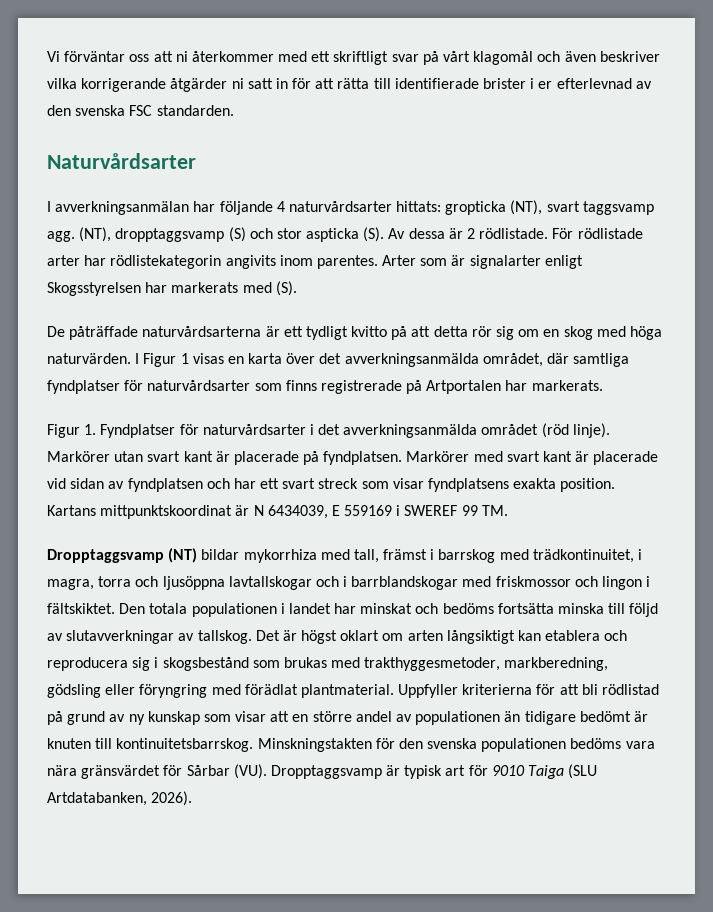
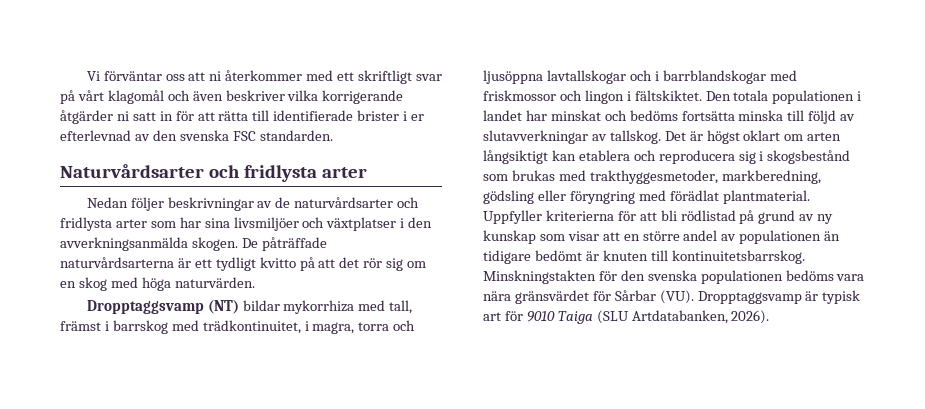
[47,200,654,215] [47,227,643,242] [47,255,583,269] [47,281,297,296] // I avverkningsanmälan har följande 4 naturvårdsarter hittats: gropticka (NT), svart taggsvamp agg. (NT), dropptaggsvamp (S) och stor aspticka (S). Av dessa är 2 rödlistade. För rödlistade arter har rödlistekategorin angivits inom parentes. Arter som är signalarter enligt Skogsstyrelsen har markerats med (S). // -> [208,165,367,182] [86,197,420,211] [60,217,433,231] [60,237,238,251] och fridlysta arter // Nedan följer beskrivningar av de naturvårdsarter och fridlysta arter som har sina livsmiljöer och växtplatser i den avverkningsanmälda skogen.
[433,326,468,337] detta -> [339,257,360,268] det
[135,353,630,367] [47,380,603,394] [47,423,610,438] [47,451,659,465] [47,478,616,492] [47,505,508,519] I Figur 1 visas en karta över det avverkningsanmälda området, där samtliga fyndplatser för naturvårdsarter som finns registrerade på Artportalen har markerats. // Figur 1. Fyndplatser för naturvårdsarter i det avverkningsanmälda området (röd linje). Markörer utan svart kant är placerade på fyndplatsen. Markörer med svart kant är placerade vid sidan av fyndplatsen och har ett svart streck som visar fyndplatsens exakta position. Kartans mittpunktskoordinat är N 6434039, E 559169 i SWEREF 99 TM. -> (255, 282) none

